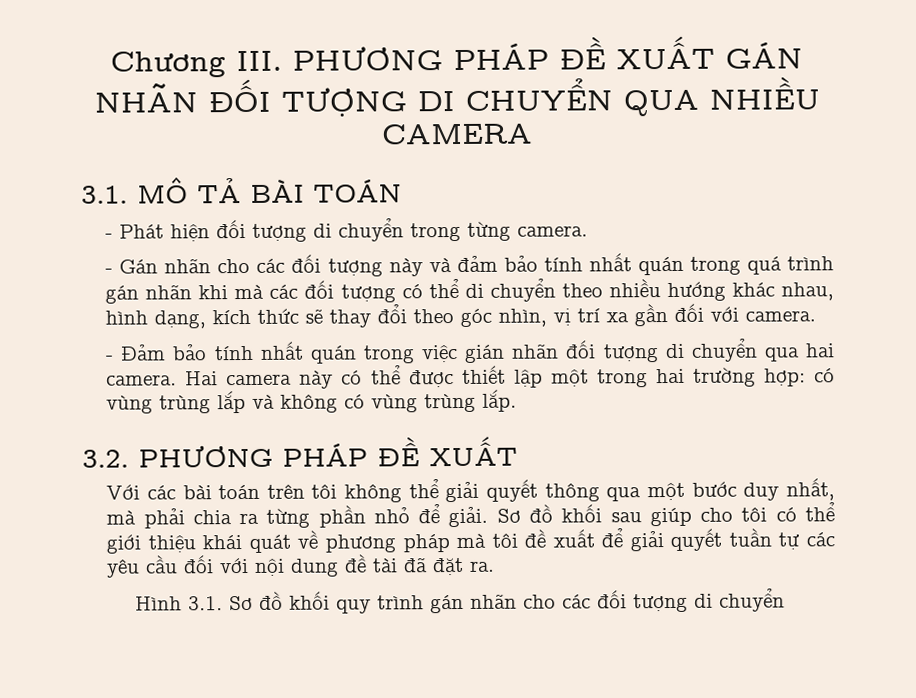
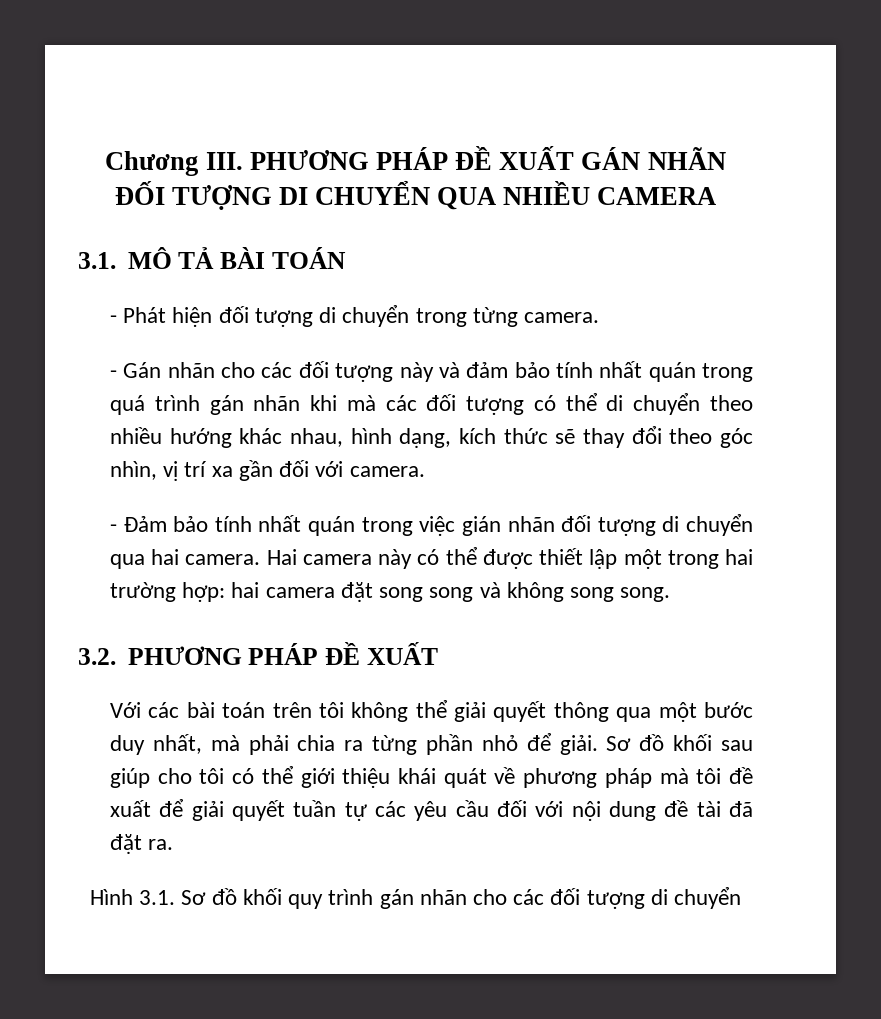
[813,368,835,383] [106,389,518,414] có vùng trùng lắp và không có vùng trùng lắp. -> [231,582,671,602] hai camera đặt song song và không song song.

